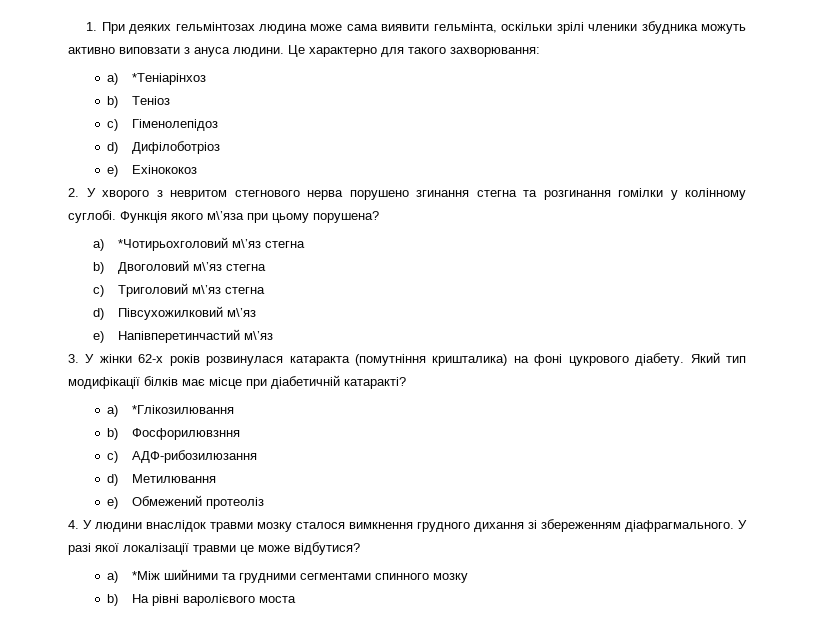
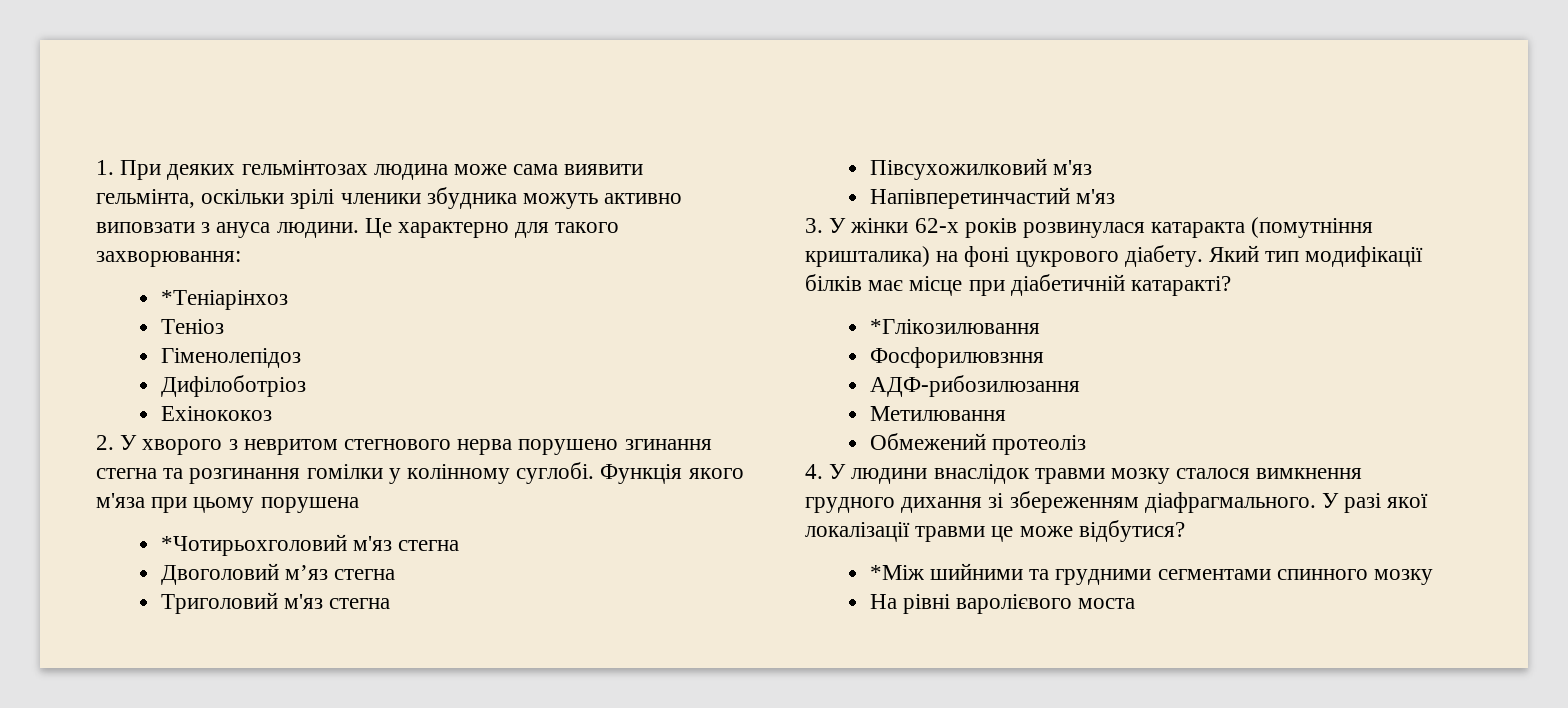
[107,73,119,85] a) -> (241, 259) none
[107,96,119,108] b) -> (288, 300) none
[107,119,119,131] c) -> (224, 326) none
[107,142,119,154] d) -> (301, 358) none
[107,165,119,177] e) -> (306, 386) none
[207,211,244,220] м\’яза -> [96,493,145,508] м'яза
[313,211,379,223] [92,237,305,251] [92,260,266,274] [92,283,265,297] [92,306,256,320] [92,329,273,343] порушена? // a) *Чотирьохголовий м\’яз стегна // b) Двоголовий м\’яз стегна // c) Триголовий м\’яз стегна // d) Півсухожилковий м\’яз // e) Напівперетинчастий м\’яз -> [260,497,359,513] [160,534,460,556] [160,563,396,585] [160,592,391,614] [869,158,1092,180] [869,187,1115,209] порушена // *Чотирьохголовий м'яз стегна // Двоголовий м’яз стегна // Триголовий м'яз стегна // Півсухожилковий м'яз // Напівперетинчастий м'яз
[107,405,119,417] a) -> (1232, 286) none
[107,428,119,440] b) -> (1040, 326) none
[107,451,119,463] c) -> (1044, 357) none
[107,474,119,486] d) -> (1080, 386) none
[107,497,119,509] e) -> (1006, 413) none
[107,571,119,583] a) -> (1185, 531) none
[107,594,119,606] b) -> (1433, 577) none

